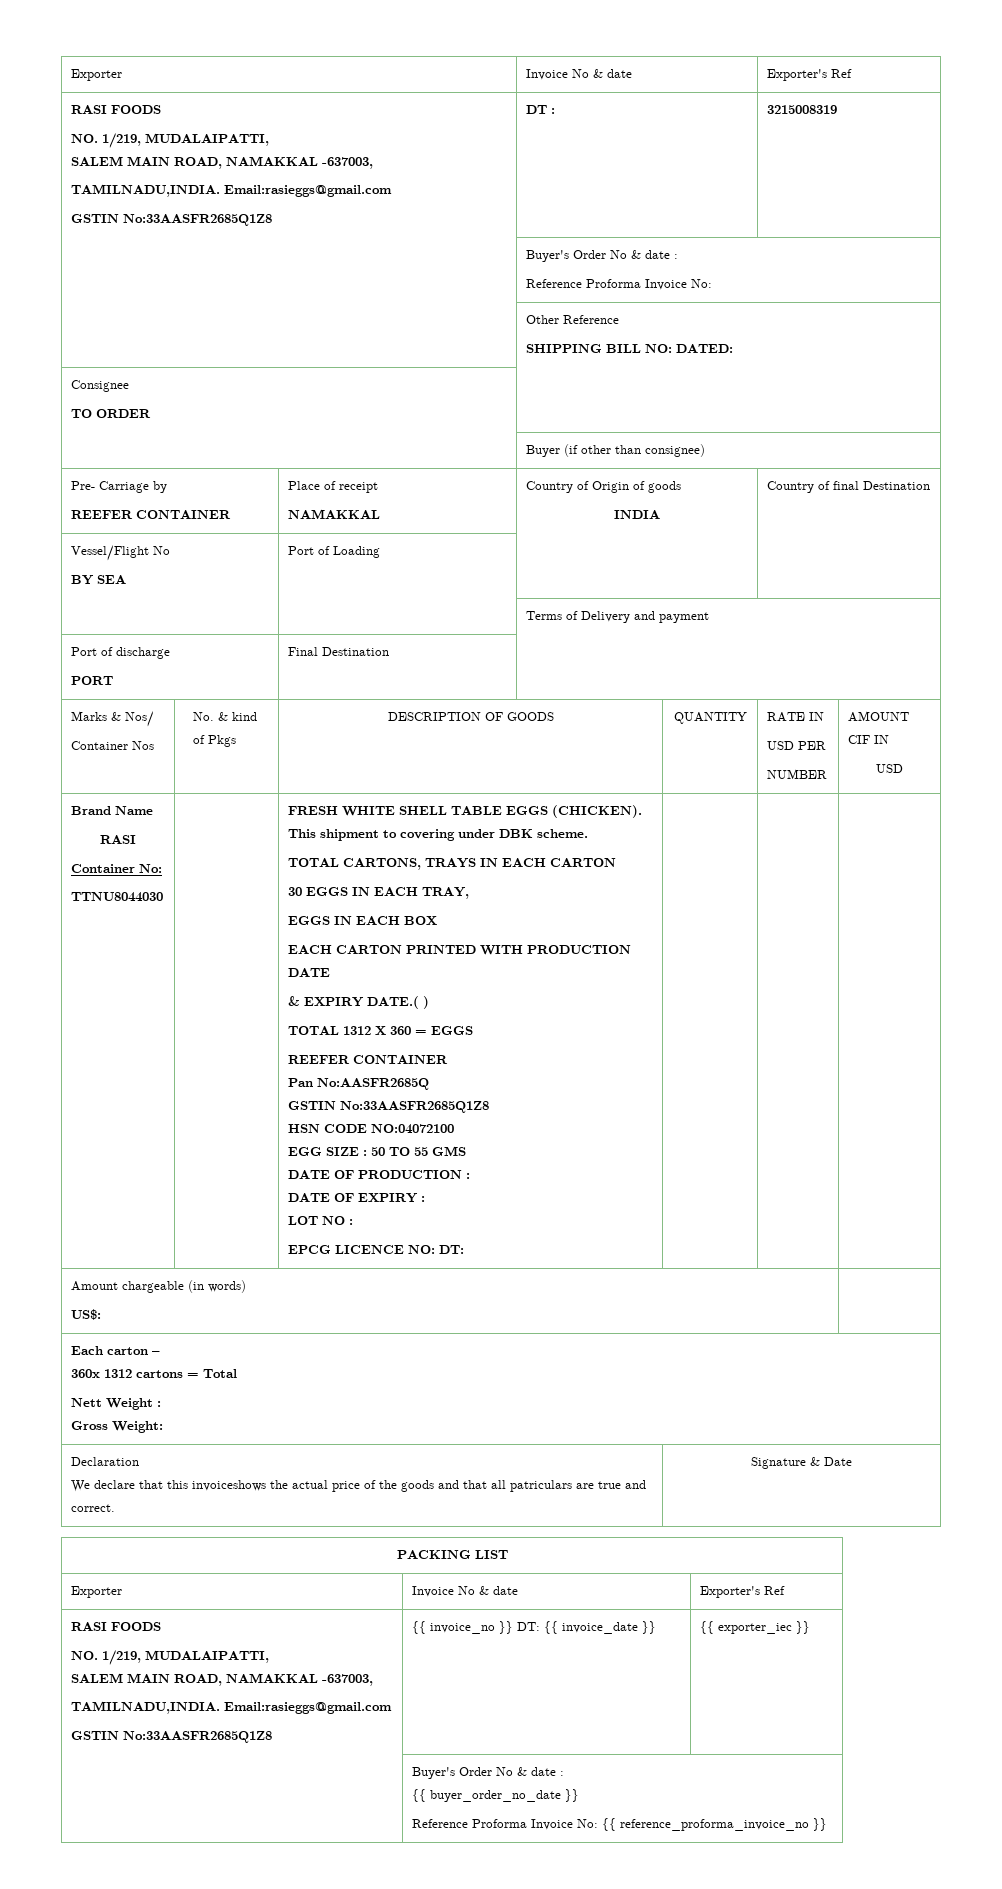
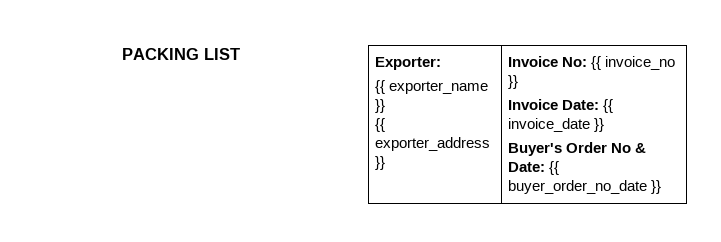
[71,69,123,81] [526,69,633,80] [767,69,853,81] [71,105,162,114] [71,133,270,148] [71,156,374,169] [71,184,393,197] [71,214,273,226] [526,105,556,114] [767,105,838,114] [526,250,679,262] [526,279,713,290] [526,315,620,324] [526,344,734,353] [71,380,130,392] [71,409,152,418] [526,444,706,457] [71,481,168,493] [71,510,232,519] [288,481,379,493] [288,509,381,519] [526,481,682,493] [614,510,660,519] [767,481,931,493] [71,545,171,561] [71,575,127,585] [288,546,381,558] [526,611,710,623] [71,647,171,659] [71,676,114,685] [288,647,390,656] [71,711,155,727] [71,741,155,750] [192,712,257,721] [192,735,236,747] [387,712,554,721] [673,712,747,724] [767,712,825,722] [767,741,827,750] [767,769,828,779] [848,711,910,722] [848,735,890,744] [876,764,903,773] [71,806,154,815] [100,835,136,844] [71,864,163,873] [71,892,164,902] [288,805,643,818] [288,829,589,841] [288,858,617,870] [288,887,470,899] [288,916,438,925] [288,945,632,955] [288,968,331,977] [288,996,430,1009] [288,1026,474,1035] [288,1055,449,1064] [288,1078,430,1090] [288,1101,490,1113] [288,1124,455,1134] [288,1146,467,1156] [288,1170,471,1179] [288,1193,426,1203] [288,1216,354,1225] [288,1245,465,1254] [71,1280,247,1293] [71,1309,102,1320] [71,1346,161,1355] [71,1369,238,1378] [71,1398,162,1410] [71,1421,164,1433] [71,1457,140,1466] [71,1480,647,1492] [71,1504,116,1512] [751,1457,852,1469] [396,1550,508,1559] [71,1586,123,1598] [412,1586,519,1597] [700,1586,786,1598] [71,1622,162,1631] [71,1650,270,1665] [71,1673,374,1686] [71,1701,393,1714] [71,1731,273,1743] [412,1621,657,1634] [700,1621,811,1634] [412,1767,565,1779] [412,1789,580,1802] [412,1818,810,1831] Exporter | Invoice No & date | Exporter's Ref // RASI FOODS // NO. 1/219, MUDALAIPATTI, // SALEM MAIN ROAD, NAMAKKAL -637003, // TAMILNADU,INDIA. Email:rasieggs@gmail.com // GSTIN No:33AASFR2685Q1Z8 | DT : | 3215008319 // | Buyer's Order No & date : // Reference Proforma Invoice No: // | Other Reference // SHIPPING BILL NO: DATED: // Consignee // TO ORDER | // | Buyer (if other than consignee) // Pre- Carriage by // REEFER CONTAINER | Place of receipt // NAMAKKAL | Country of Origin of goods // INDIA | Country of final Destination // Vessel/Flight No // BY SEA | Port of Loading | | // | | Terms of Delivery and payment // Port of discharge // PORT | Final Destination | // Marks & Nos/ // Container Nos | No. & kind of Pkgs | DESCRIPTION OF GOODS | QUANTITY | RATE IN // USD PER // NUMBER | AMOUNT CIF IN // USD // Brand Name // RASI // Container No: // TTNU8044030 | | FRESH WHITE SHELL TABLE EGGS (CHICKEN). This shipment to covering under DBK scheme. // TOTAL CARTONS, TRAYS IN EACH CARTON // 30 EGGS IN EACH TRAY, // EGGS IN EACH BOX // EACH CARTON PRINTED WITH PRODUCTION DATE // & EXPIRY DATE.( ) // TOTAL 1312 X 360 = EGGS // REEFER CONTAINER // Pan No:AASFR2685Q // GSTIN No:33AASFR2685Q1Z8 // HSN CODE NO:04072100 // EGG SIZE : 50 TO 55 GMS // DATE OF PRODUCTION : // DATE OF EXPIRY : // LOT NO : // EPCG LICENCE NO: DT: | | | // Amount chargeable (in words) // US$: | // Each carton – // 360x 1312 cartons = Total // Nett Weight : // Gross Weight: // Declaration // We declare that this invoiceshows the actual price of the goods and that all patriculars are true and correct. | Signature & Date // PACKING LIST // Exporter | Invoice No & date | Exporter's Ref // RASI FOODS // NO. 1/219, MUDALAIPATTI, // SALEM MAIN ROAD, NAMAKKAL -637003, // TAMILNADU,INDIA. Email:rasieggs@gmail.com // GSTIN No:33AASFR2685Q1Z8 | {{ invoice_no }} DT: {{ invoice_date }} | {{ exporter_iec }} // | Buyer's Order No & date : // {{ buyer_order_no_date }} // Reference Proforma Invoice No: {{ reference_proforma_invoice_no -> [121,48,240,60] [374,57,441,70] [374,80,488,94] [374,99,385,113] [374,118,385,132] [374,137,490,151] [374,156,385,170] [507,56,675,70] [507,75,518,89] [507,99,613,113] [507,118,604,132] [507,142,646,156] [507,161,559,175] [507,180,647,194] PACKING LIST // Exporter: // {{ exporter_name }} // {{ exporter_address }} | Invoice No: {{ invoice_no }} // Invoice Date: {{ invoice_date }} // Buyer's Order No & Date: {{ buyer_order_no_date

